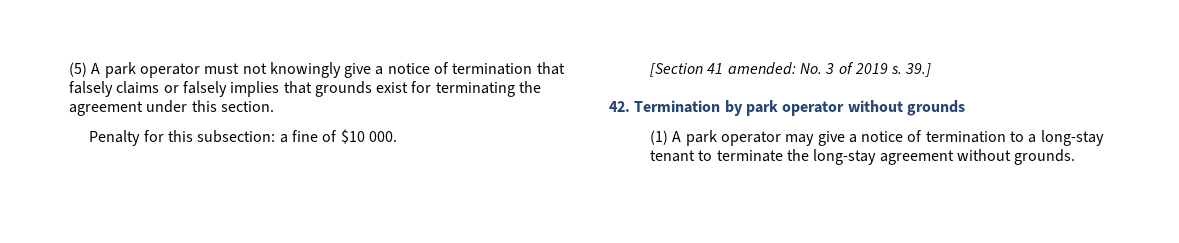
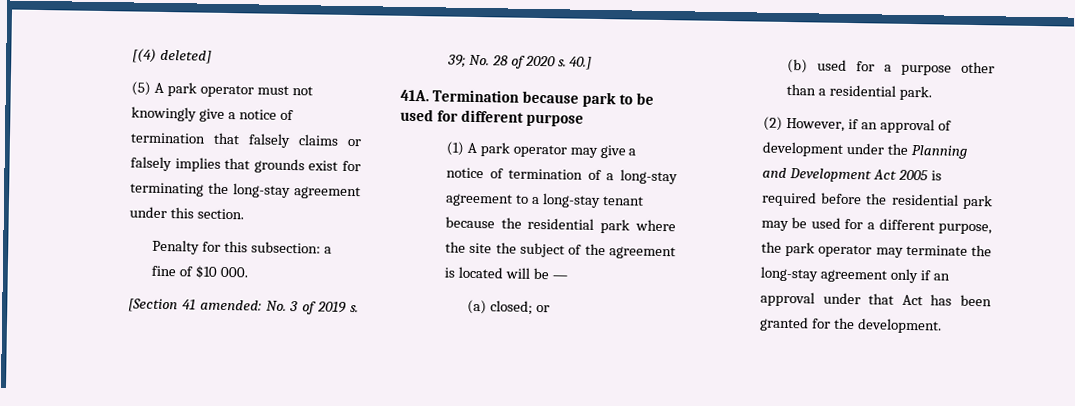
(68, 69) none -> [131,48,212,64] [(4) deleted] //
(542, 87) none -> [232,183,291,199] long-stay
[905,63,932,77] [609,100,965,116] 39.] // 42. Termination by park operator without grounds -> [446,54,593,70] [400,89,654,108] [400,108,584,127] 39; No. 28 of 2020 s. 40.] // 41A. Termination because park to be used for different purpose
[1010,130,1104,146] [649,149,1076,165] to a long-stay tenant to terminate the long-stay agreement without grounds. -> [587,169,678,185] [444,193,644,209] [444,216,676,234] [444,241,676,260] [443,266,568,280] [467,299,551,315] [787,58,995,76] [786,83,933,101] [762,116,952,134] [761,141,967,159] [761,167,942,183] [760,191,993,210] [760,217,992,235] [760,241,992,258] [759,266,950,284] [759,291,992,307] [758,316,942,334] of a long-stay agreement to a long-stay tenant because the residential park where the site the subject of the agreement is located will be — // (a) closed; or // (b) used for a purpose other than a residential park. // (2) However, if an approval of development under the Planning and Development Act 2005 is required before the residential park may be used for a different purpose, the park operator may terminate the long-stay agreement only if an approval under that Act has been granted for the development.

